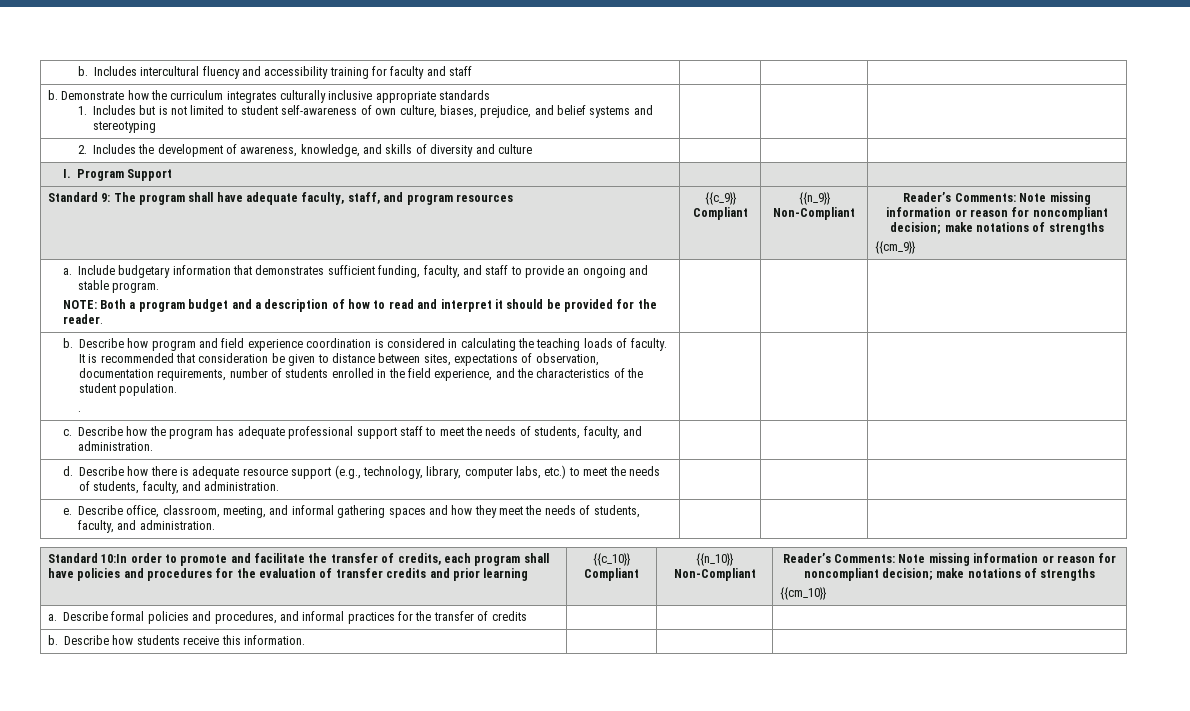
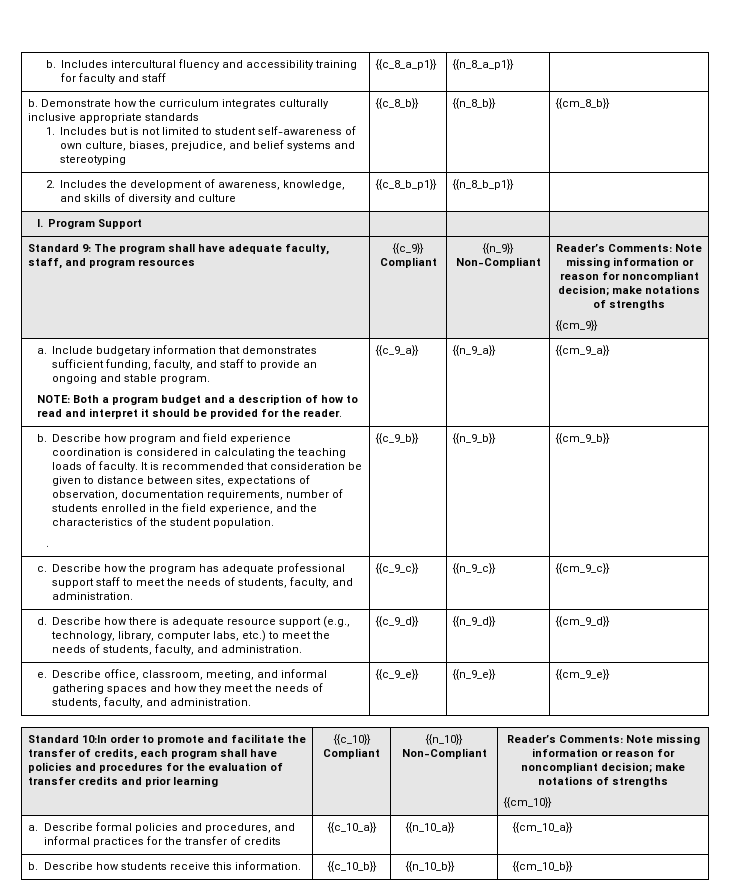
(473, 71) | -> [374,59,437,70] [451,59,514,70] {{c_8_a_p1}} | {{n_8_a_p1}}
(156, 127) | | -> [374,98,419,109] [451,98,496,109] [554,98,610,109] {{c_8_b}} | {{n_8_b}} | {{cm_8_b}}
(532, 149) | -> [374,179,437,190] [451,179,514,190] {{c_8_b_p1}} | {{n_8_b_p1}}
(103, 319) | | -> [374,345,419,356] [451,345,496,356] [554,345,610,356] {{c_9_a}} | {{n_9_a}} | {{cm_9_a}}
(81, 411) | | -> [374,433,419,444] [451,433,496,444] [554,433,610,444] {{c_9_b}} | {{n_9_b}} | {{cm_9_b}}
(153, 446) | | -> [374,563,419,574] [451,563,496,574] [554,563,610,574] {{c_9_c}} | {{n_9_c}} | {{cm_9_c}}
(280, 486) | | -> [374,616,419,627] [451,616,496,627] [554,616,610,627] {{c_9_d}} | {{n_9_d}} | {{cm_9_d}}
(215, 525) | | -> [374,669,419,680] [451,669,496,680] [554,669,610,680] {{c_9_e}} | {{n_9_e}} | {{cm_9_e}}
(527, 616) | | -> [326,822,377,833] [404,822,455,833] [511,822,573,833] {{c_10_a}} | {{n_10_a}} | {{cm_10_a}}
(305, 640) | | -> [326,861,377,872] [404,861,455,872] [511,861,573,872] {{c_10_b}} | {{n_10_b}} | {{cm_10_b}}

